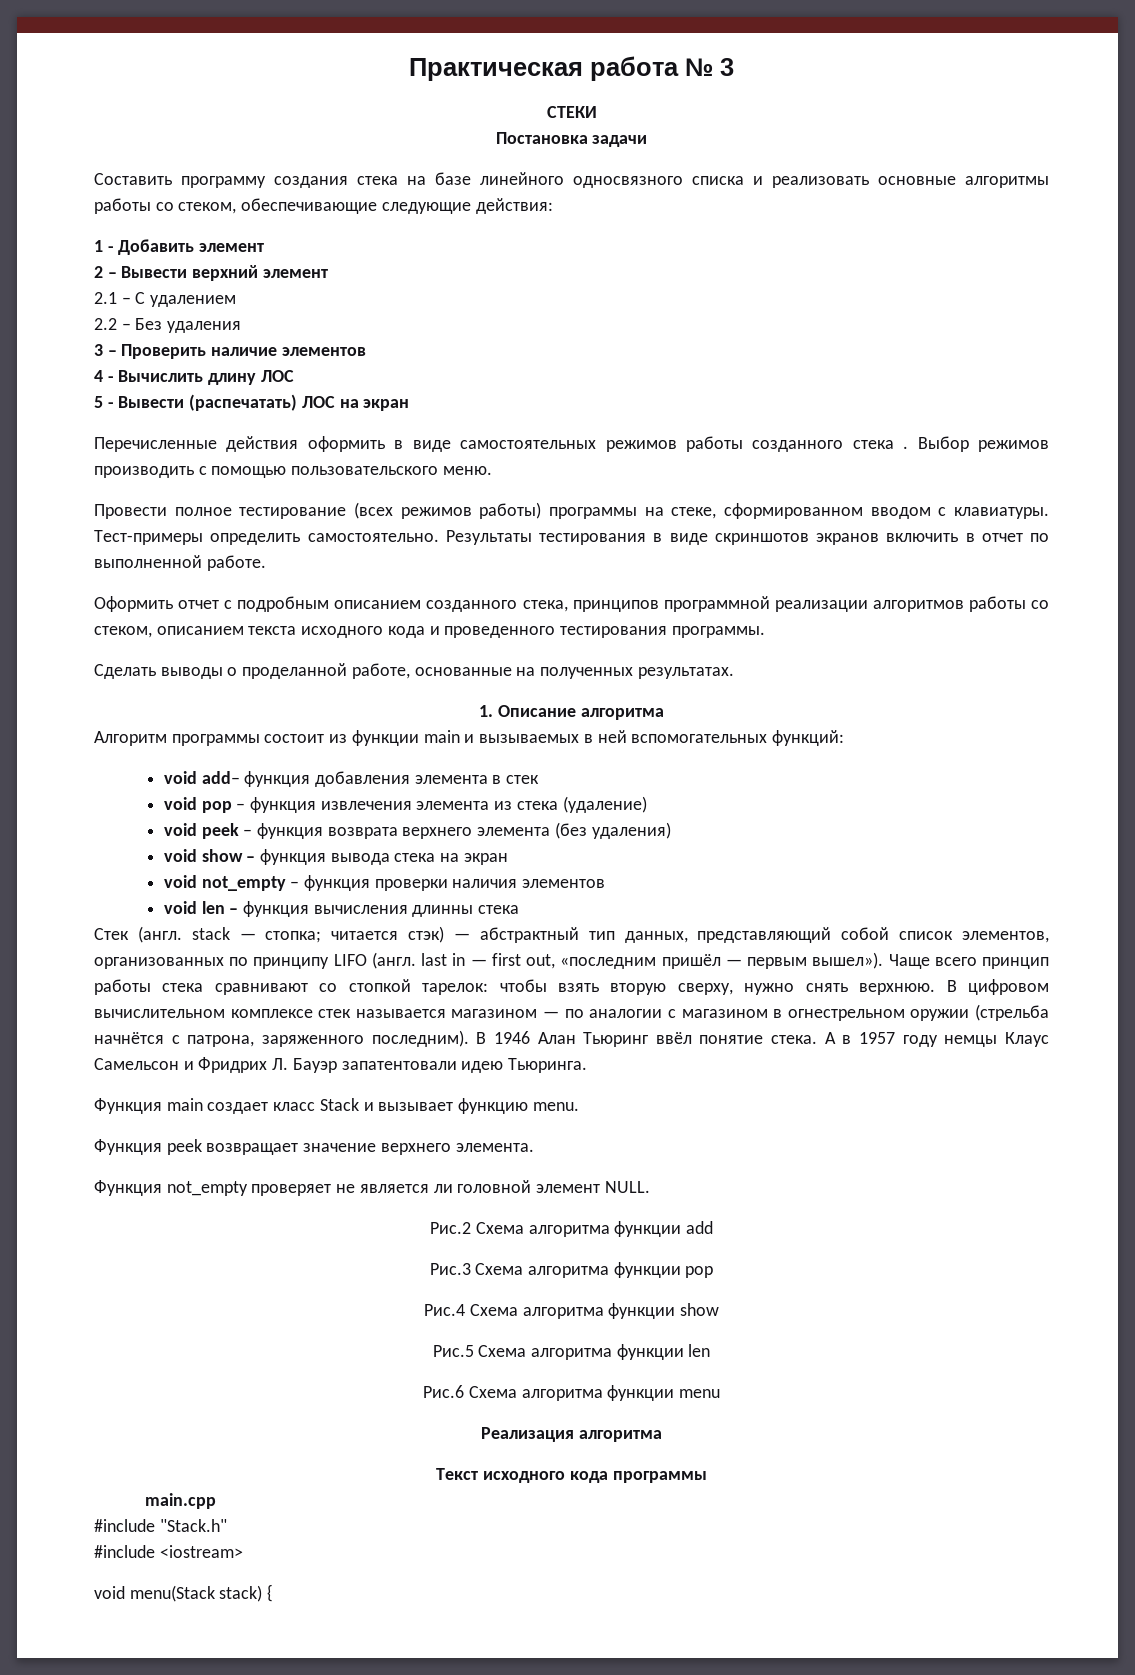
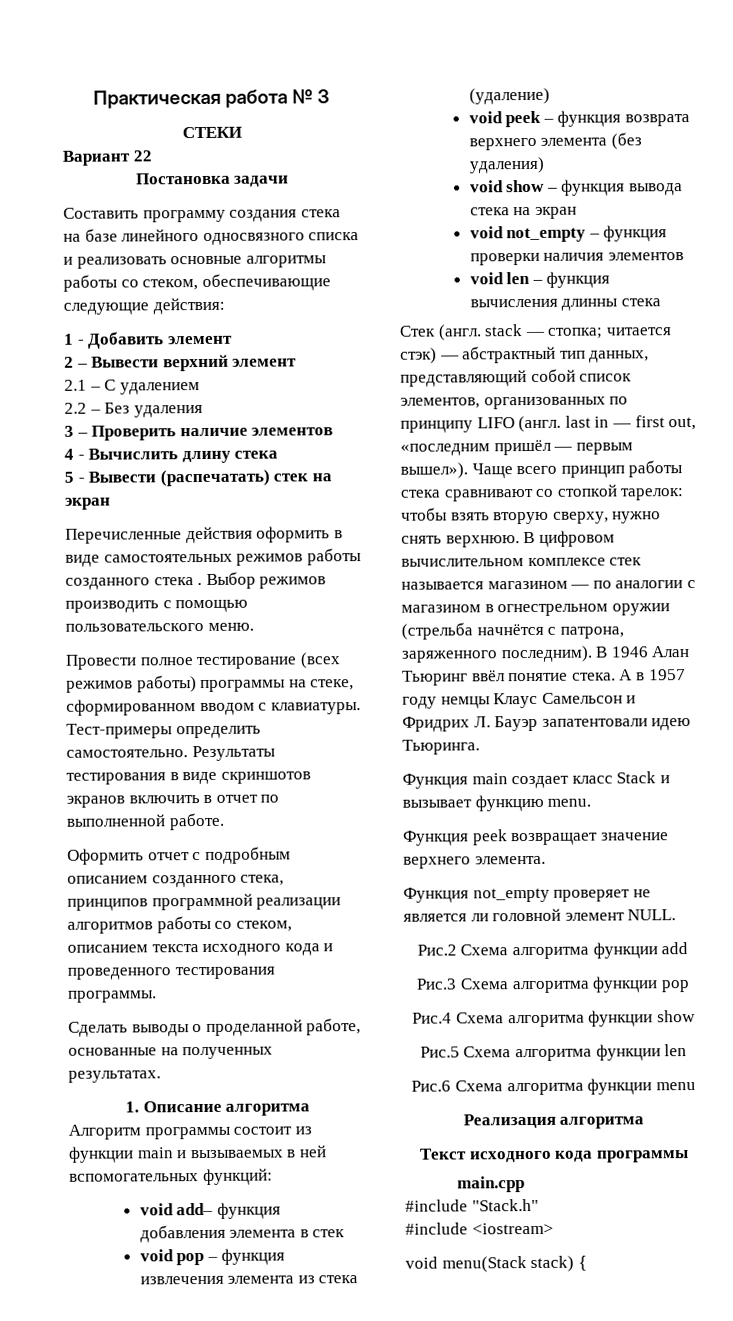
(597, 112) none -> [62,150,152,166] // Вариант 22
[260,370,294,382] ЛОС -> [234,450,279,459] стека
[301,396,335,408] ЛОС -> [273,473,309,482] стек

